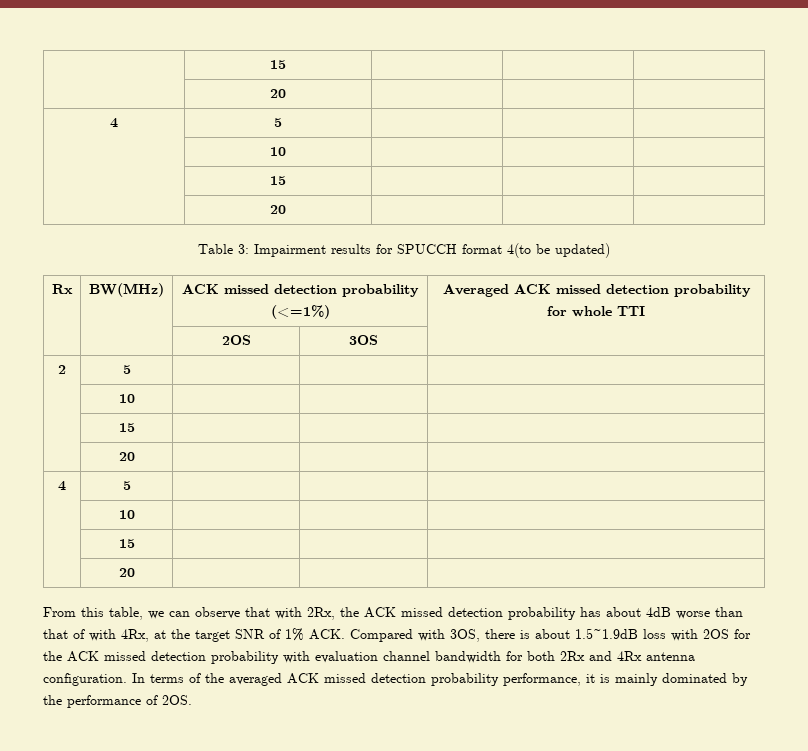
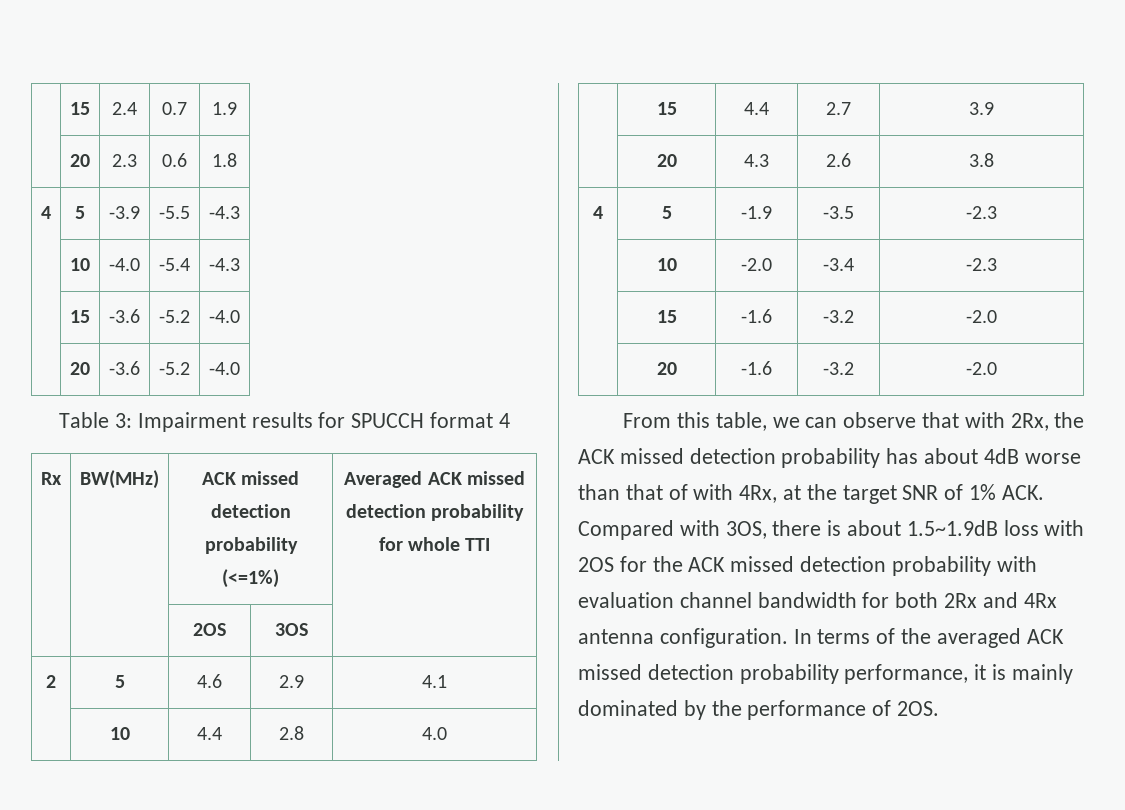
[270,60,286,69] [270,89,286,98] [110,118,118,128] [274,118,282,127] [270,147,286,156] [270,176,286,185] [270,205,286,214] | 15 | | | // | 20 | | | // 4 | 5 | | | // | 10 | | | // | 15 | | | // | 20 | | | -> [70,102,90,115] [112,102,137,115] [162,102,187,115] [212,102,237,115] [70,154,90,167] [112,154,137,167] [162,153,187,167] [212,153,237,167] [41,206,51,219] [75,206,85,219] [109,206,140,219] [159,206,190,219] [209,206,240,219] [70,258,90,271] [109,258,140,271] [159,258,190,271] [209,258,240,271] [70,310,90,323] [109,309,140,323] [159,310,190,323] [209,310,240,323] [70,362,90,375] [109,361,140,375] [159,362,190,375] [209,362,240,375] | 15 | 2.4 | 0.7 | 1.9 // | 20 | 2.3 | 0.6 | 1.8 // 4 | 5 | -3.9 | -5.5 | -4.3 // | 10 | -4.0 | -5.4 | -4.3 // | 15 | -3.6 | -5.2 | -4.0 // | 20 | -3.6 | -5.2 | -4.0
[507,243,610,258] 4(to be updated) -> [498,413,510,428] 4
[118,394,135,403] [118,423,135,432] [118,452,135,461] [58,481,66,491] [122,481,131,490] [118,510,135,519] [118,539,135,548] [118,568,135,577] | | // | 10 | | | // | 15 | | | // | 20 | | | // 4 | 5 | | | // | 10 | | | // | 15 | | | // | 20 | | | -> [197,674,222,688] [279,675,304,688] [422,675,447,688] [109,727,130,740] [197,727,222,740] [279,726,304,740] [422,727,447,740] [656,102,677,115] [744,102,769,115] [826,102,851,115] [969,102,994,115] [656,154,677,167] [744,154,769,167] [826,153,851,167] [969,153,994,167] [593,206,603,219] [661,206,672,219] [741,206,772,219] [823,206,854,219] [966,206,997,219] [656,258,677,271] [741,258,772,271] [823,258,854,271] [966,258,997,271] [656,310,677,323] [741,309,772,323] [823,310,854,323] [966,310,997,323] [656,362,677,375] [741,361,772,375] [823,362,854,375] [966,362,997,375] 4.6 | 2.9 | 4.1 // | 10 | 4.4 | 2.8 | 4.0 // | 15 | 4.4 | 2.7 | 3.9 // | 20 | 4.3 | 2.6 | 3.8 // 4 | 5 | -1.9 | -3.5 | -2.3 // | 10 | -2.0 | -3.4 | -2.3 // | 15 | -1.6 | -3.2 | -2.0 // | 20 | -1.6 | -3.2 | -2.0

